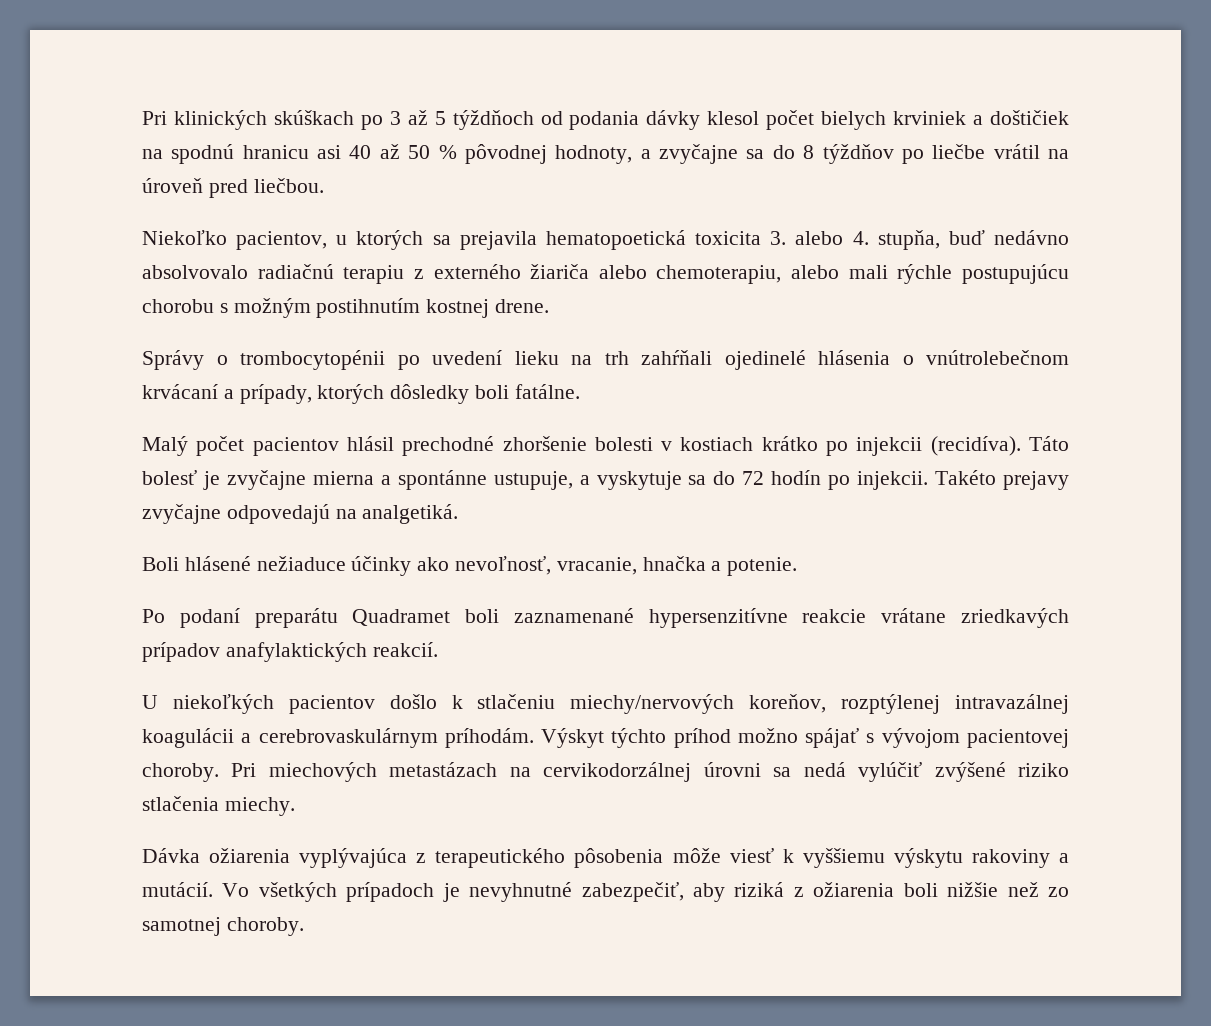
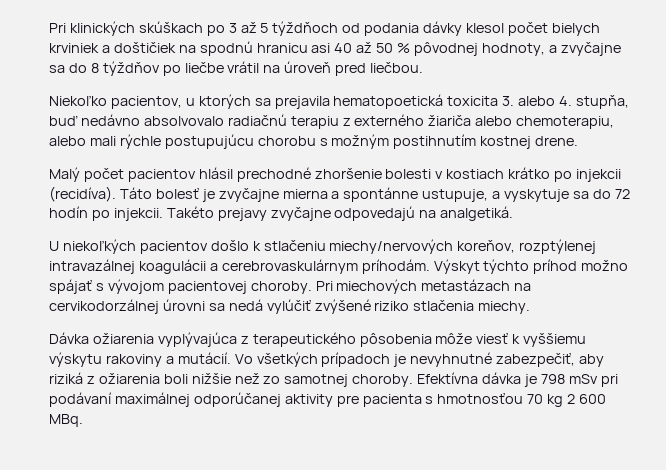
[142,350,1069,370] [142,384,580,404] // Správy o trombocytopénii po uvedení lieku na trh zahŕňali ojedinelé hlásenia o vnútrolebečnom krvácaní a prípady, ktorých dôsledky boli fatálne. -> (579, 141) none
[142,556,798,576] [142,608,1069,628] [142,642,438,662] // Boli hlásené nežiaduce účinky ako nevoľnosť, vracanie, hnačka a potenie. // Po podaní preparátu Quadramet boli zaznamenané hypersenzitívne reakcie vrátane zriedkavých prípadov anafylaktických reakcií. -> (514, 213) none
(304, 926) none -> [417,372,618,387] [49,392,607,407] [49,414,83,427] Efektívna dávka je 798 mSv pri podávaní maximálnej odporúčanej aktivity pre pacienta s hmotnosťou 70 kg 2 600 MBq.

